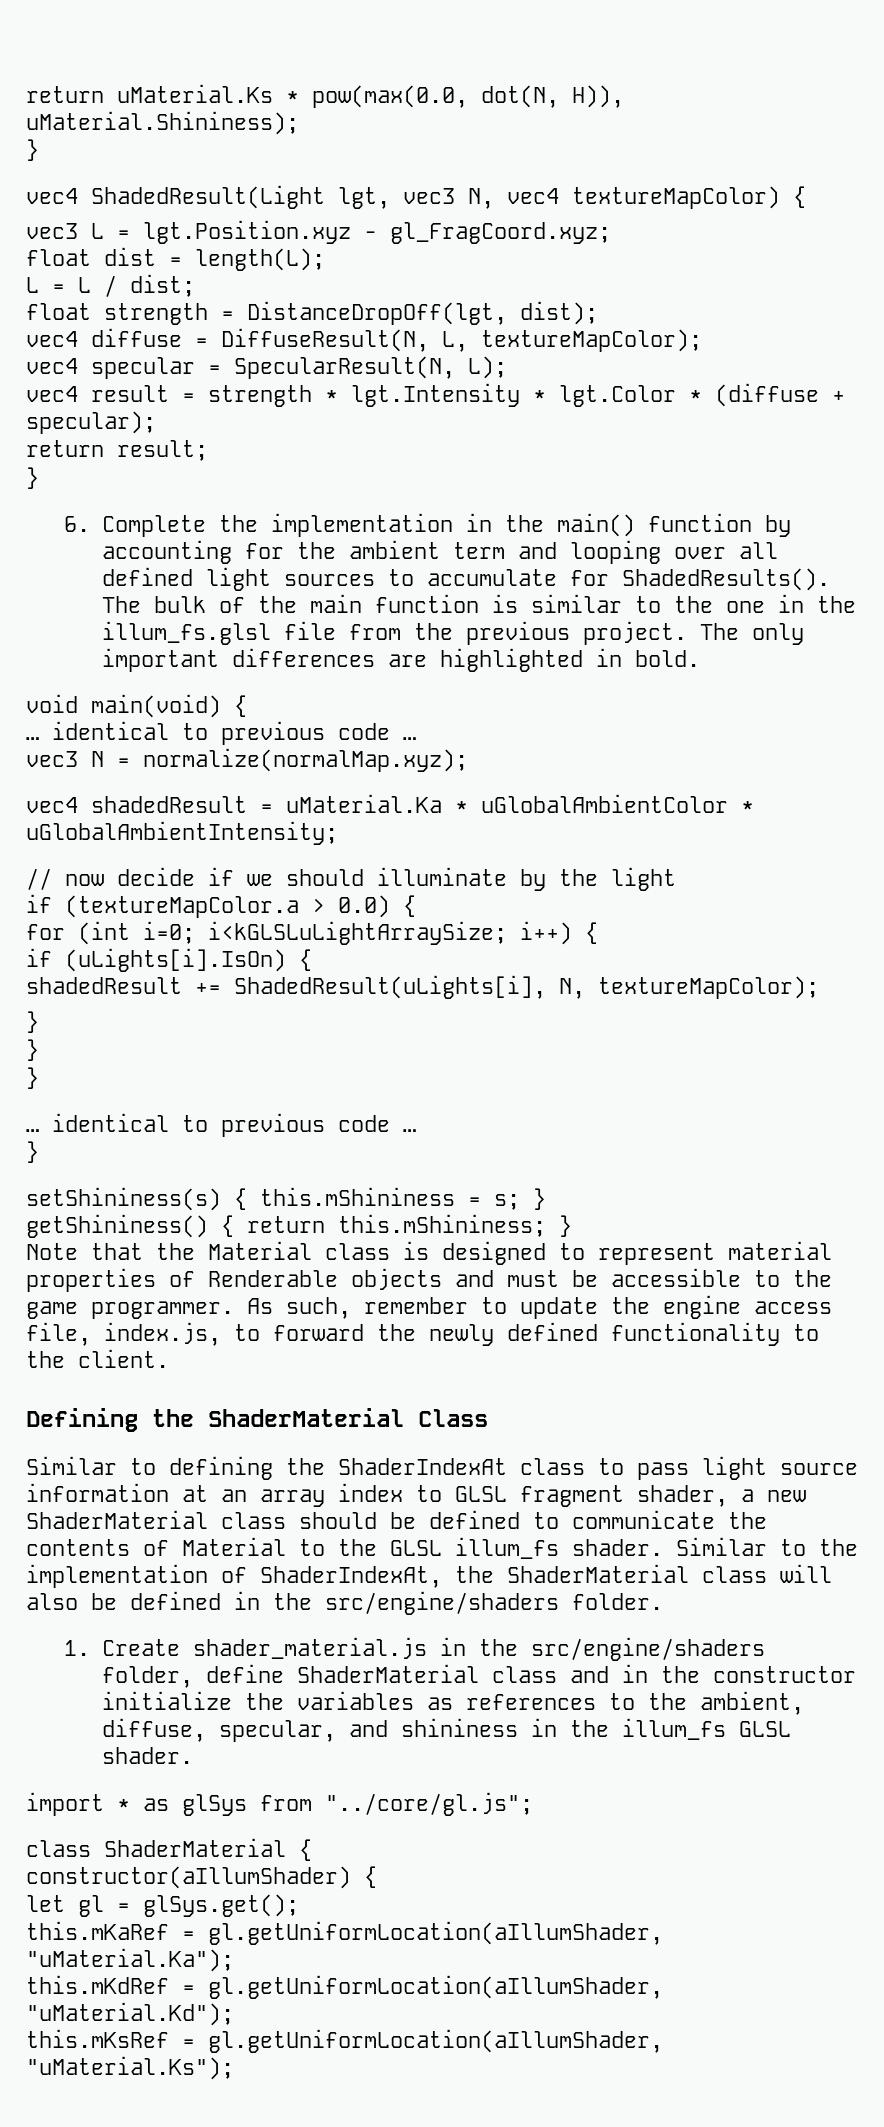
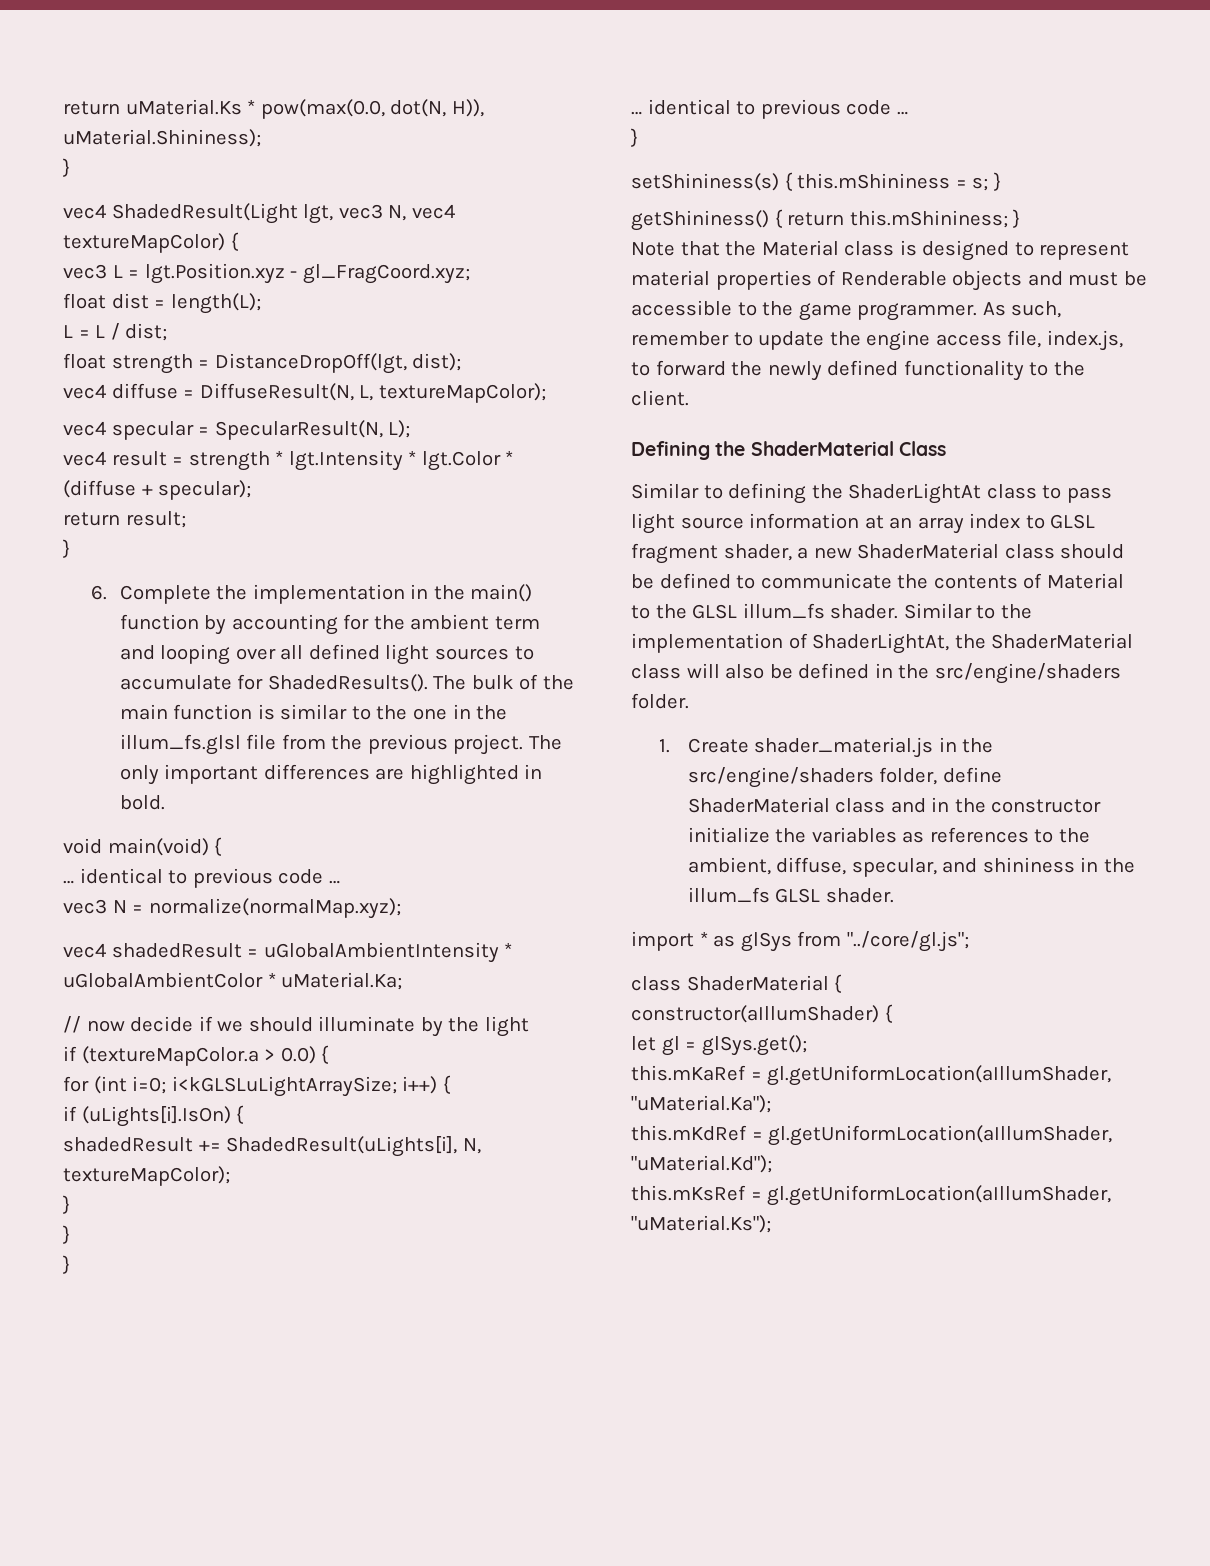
[286,794,442,813] uMaterial.Ka -> [263,942,499,963] uGlobalAmbientIntensity
[26,821,338,845] uGlobalAmbientIntensity; -> [281,972,403,990] uMaterial.Ka;
[338,1458,507,1475] ShaderIndexAt -> [848,483,982,504] ShaderLightAt
[260,1566,442,1588] ShaderIndexAt, -> [812,633,950,654] ShaderLightAt,

